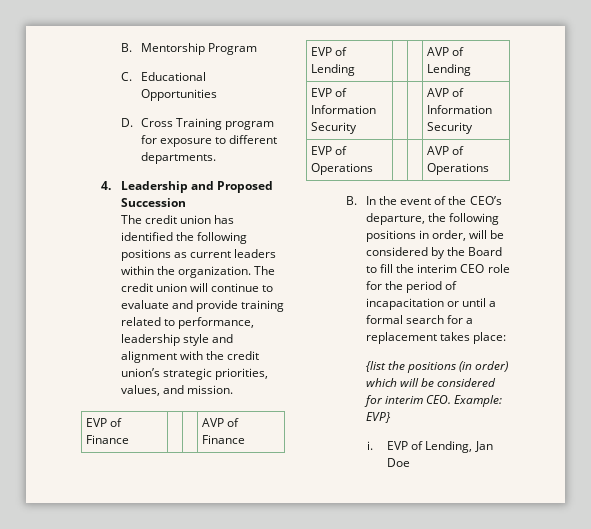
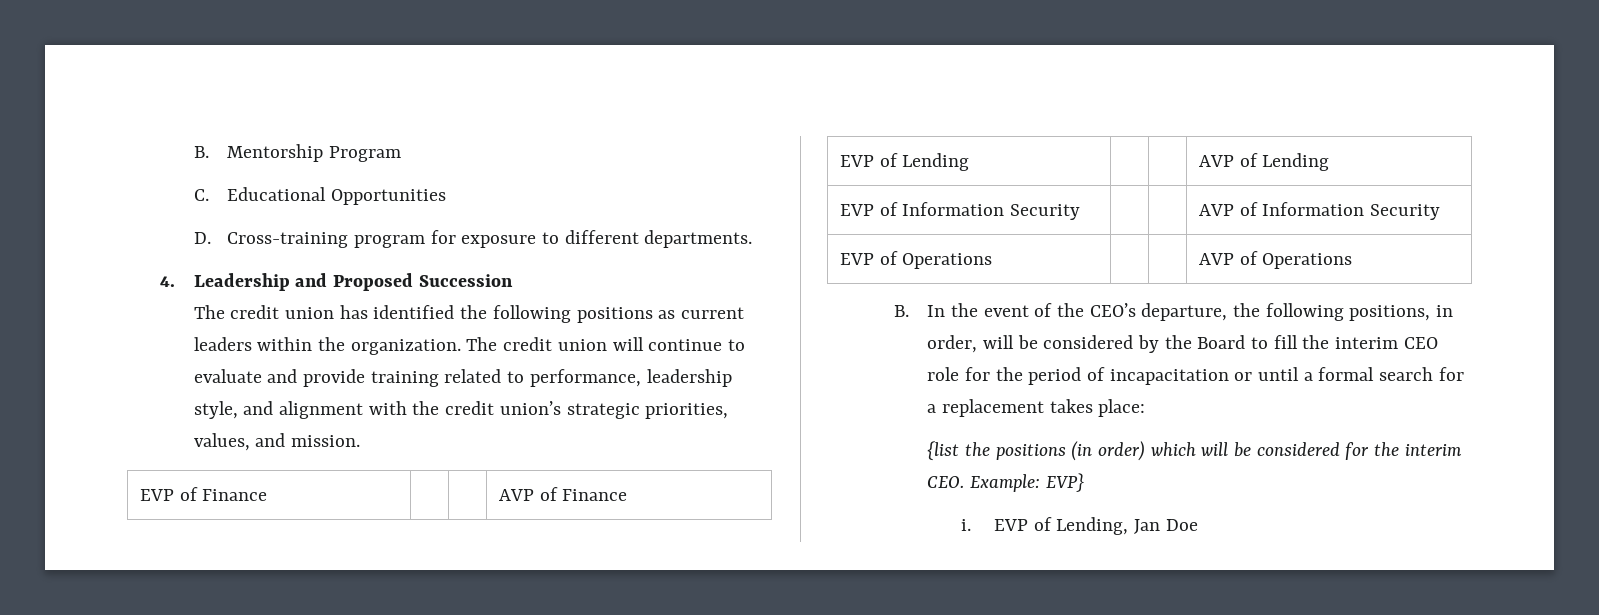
[141,118,223,130] Cross Training -> [227,232,349,248] Cross-training
[183,334,210,346] style -> [193,401,238,419] style,
[366,230,417,242] positions -> [1349,305,1431,321] positions,
(384, 401) none -> [1373,442,1399,456] the

